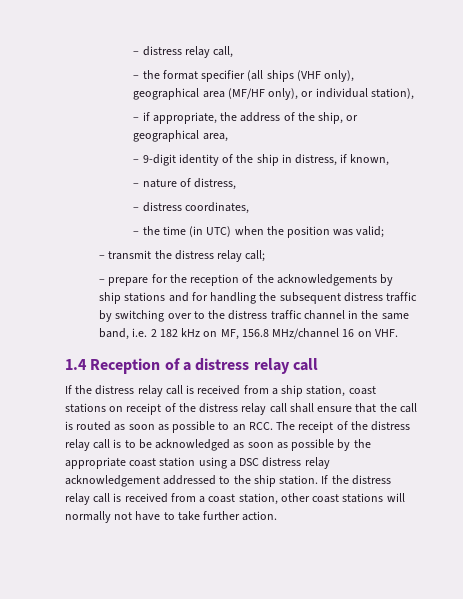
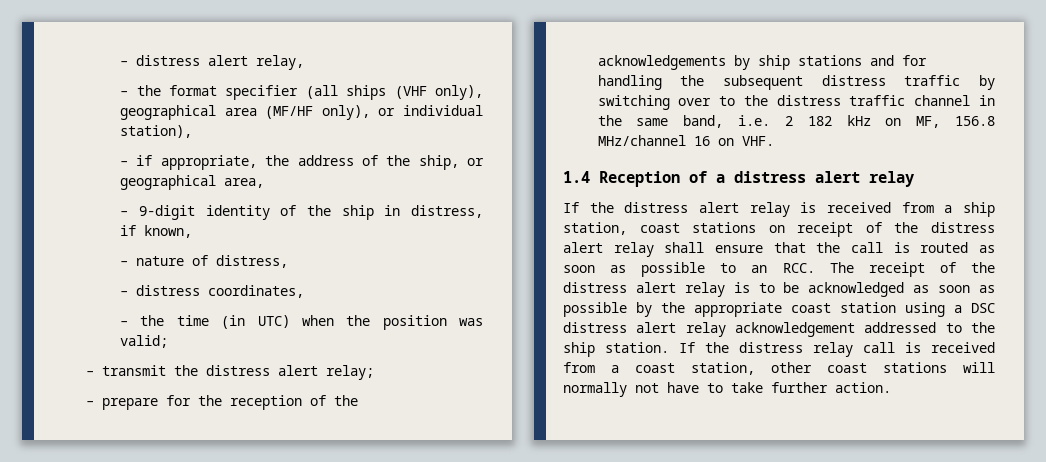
[133,46,234,58] – distress relay call, -> [120,55,305,70] – distress alert relay,
[217,250,266,262] relay call; -> [277,365,374,380] alert relay;
[253,358,318,374] [65,385,183,397] relay call // If the distress relay call -> [815,171,914,187] [563,202,790,217] alert relay // If the distress alert relay
[241,403,287,415] relay call -> [563,242,654,257] alert relay
[65,439,111,451] relay call -> [635,282,725,297] alert relay
(302, 462) none -> [636,322,677,333] alert

